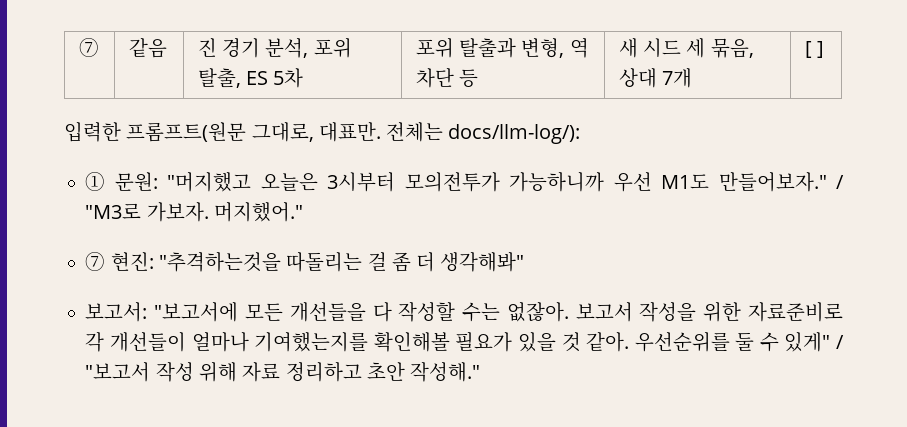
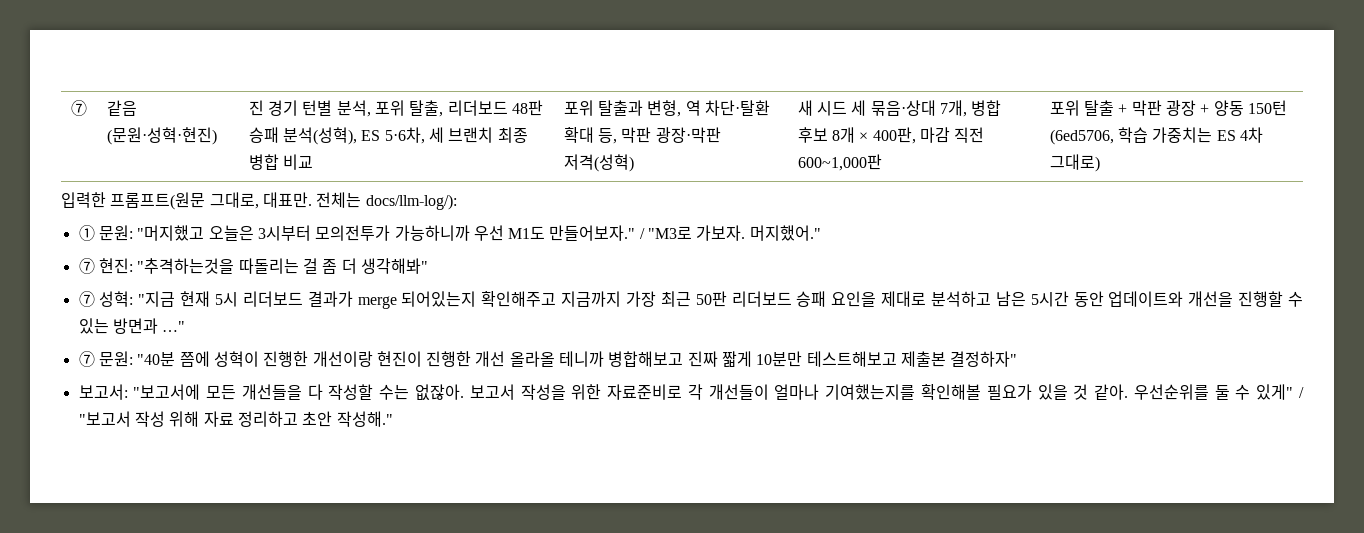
(167, 48) none -> [106,127,217,145] (문원·성혁·현진)
(261, 48) none -> [302,100,333,116] 턴별
[246,68,304,88] [415,38,589,58] [415,68,479,88] [618,38,754,58] [618,68,693,88] [804,41,825,58] ES 5차 | 포위 탈출과 변형, 역 차단 등 | 새 시드 세 묶음, 상대 7개 | [ ] -> [447,100,543,116] [248,127,528,145] [248,154,314,170] [563,100,771,117] [563,127,721,144] [563,154,634,172] [797,100,1002,117] [797,127,985,144] [797,154,882,171] [1049,100,1287,116] [1049,127,1264,145] [1049,154,1100,172] 리더보드 48판 승패 분석(성혁), ES 5·6차, 세 브랜치 최종 병합 비교 | 포위 탈출과 변형, 역 차단·탈환 확대 등, 막판 광장·막판 저격(성혁) | 새 시드 세 묶음·상대 7개, 병합 후보 8개 × 400판, 마감 직전 600~1,000판 | 포위 탈출 + 막판 광장 + 양동 150턴 (6ed5706, 학습 가중치는 ES 4차 그대로)
(525, 262) none -> [78,291,1303,309] [78,318,186,334] [78,351,1018,367] // ⑦ 성혁: "지금 현재 5시 리더보드 결과가 merge 되어있는지 확인해주고 지금까지 가장 최근 50판 리더보드 승패 요인을 제대로 분석하고 남은 5시간 동안 업데이트와 개선을 진행할 수 있는 방면과 …" // ⑦ 문원: "40분 쯤에 성혁이 진행한 개선이랑 현진이 진행한 개선 올라올 테니까 병합해보고 진짜 짧게 10분만 테스트해보고 제출본 결정하자"

